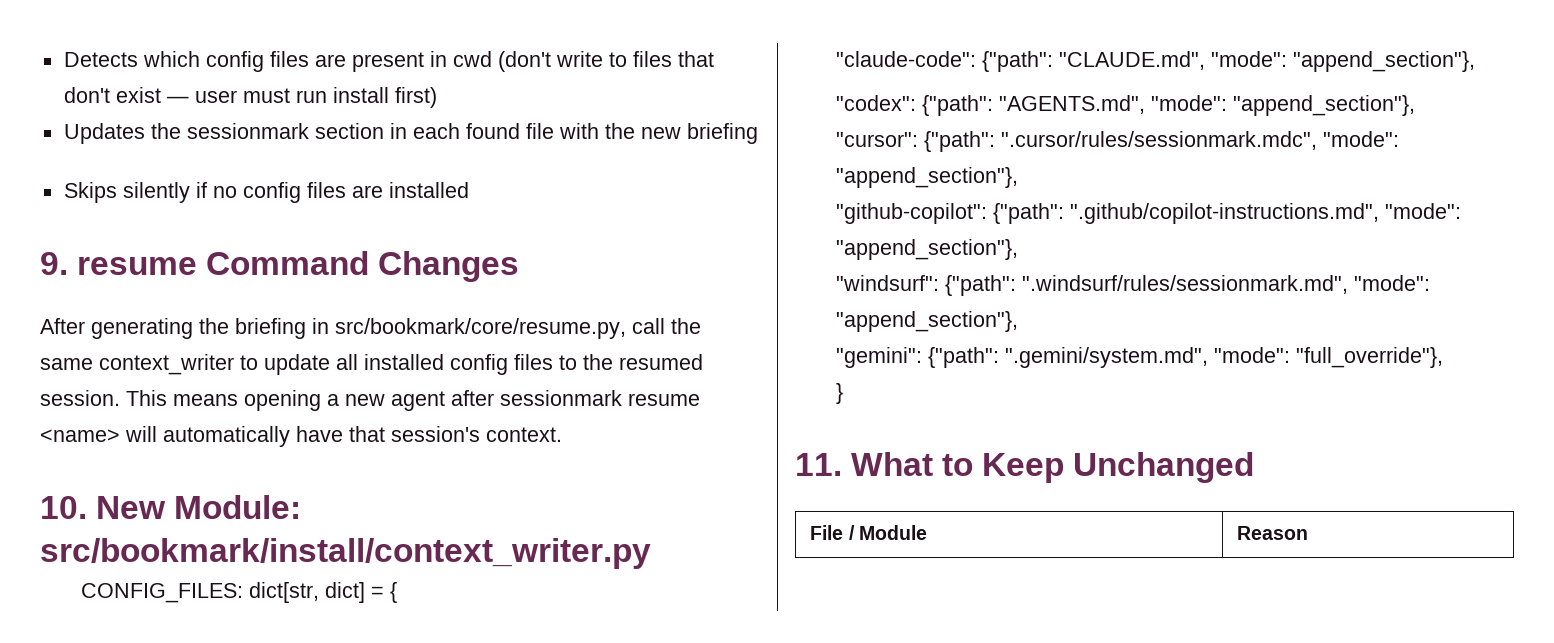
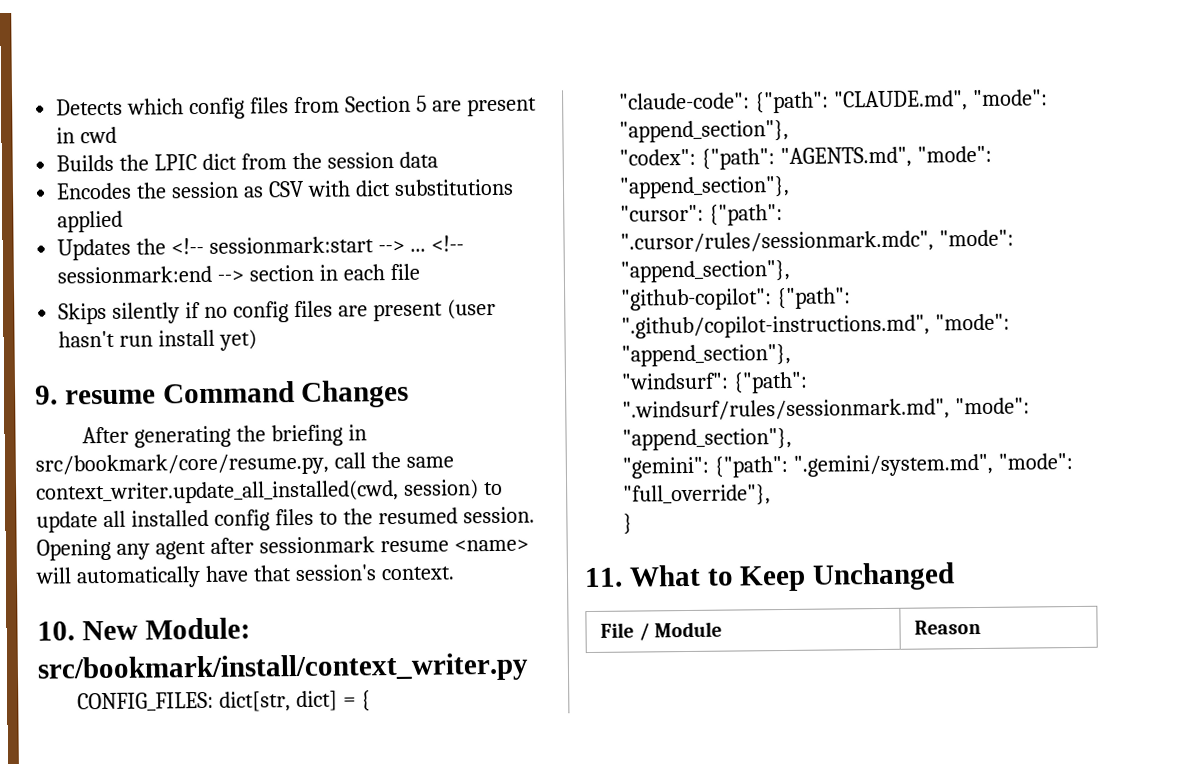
(309, 59) none -> [293,95,427,114] from Section 5
[497,51,714,72] [63,87,437,108] [63,123,309,144] (don't write to files that don't exist — user must run install first) // Updates the sessionmark -> [56,151,438,172] [56,178,514,200] [57,210,124,233] [57,235,464,261] [57,265,245,284] // Builds the LPIC dict from the session data // Encodes the session as CSV with dict substitutions applied // Updates the <!-- sessionmark:start --> ... <!-- sessionmark:end -->
[465,123,520,139] found -> (385, 272) none
[558,123,758,144] with the new briefing -> (420, 272) none
[388,182,469,198] installed -> [372,298,496,322] [58,329,258,351] present (user hasn't run install yet)
[99,354,234,375] context_writer -> [36,479,479,505] context_writer.update_all_installed(cwd, session)
[126,390,385,411] This means opening a new -> [36,538,150,561] Opening any

